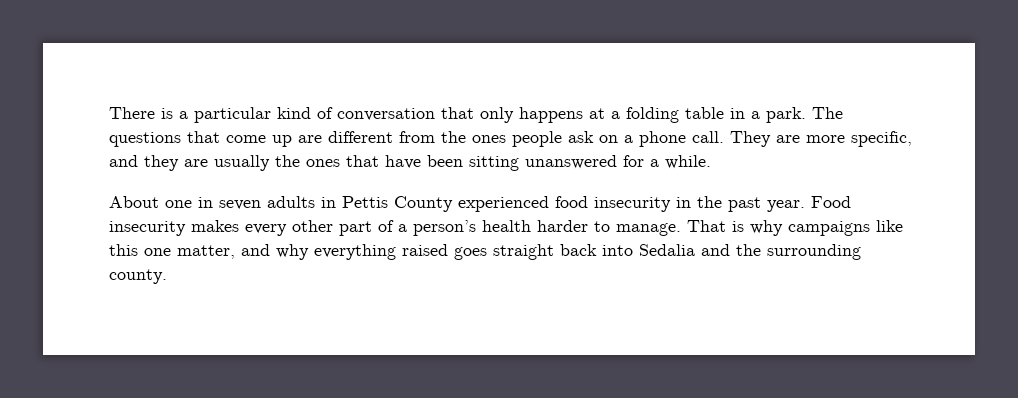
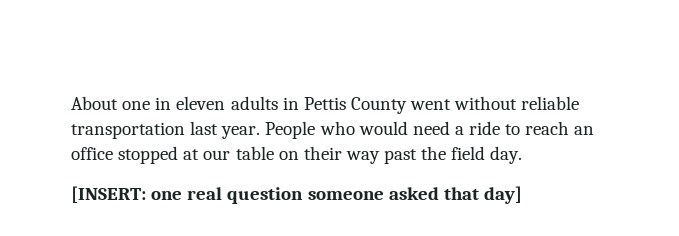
[109,107,843,123] [109,131,912,147] [109,155,711,171] There is a particular kind of conversation that only happens at a folding table in a park. The questions that come up are different from the ones people ask on a phone call. They are more specific, and they are usually the ones that have been sitting unanswered for a while. // -> (71, 103) none
[219,200,261,210] seven -> [176,96,226,110] eleven
[458,196,851,212] [109,220,903,236] [109,244,861,260] [109,269,167,284] experienced food insecurity in the past year. Food insecurity makes every other part of a person’s health harder to manage. That is why campaigns like this one matter, and why everything raised goes straight back into Sedalia and the surrounding county. -> [410,96,580,110] [71,121,595,139] [71,146,523,164] [71,186,522,204] went without reliable transportation last year. People who would need a ride to reach an office stopped at our table on their way past the field day. // [INSERT: one real question someone asked that day]

